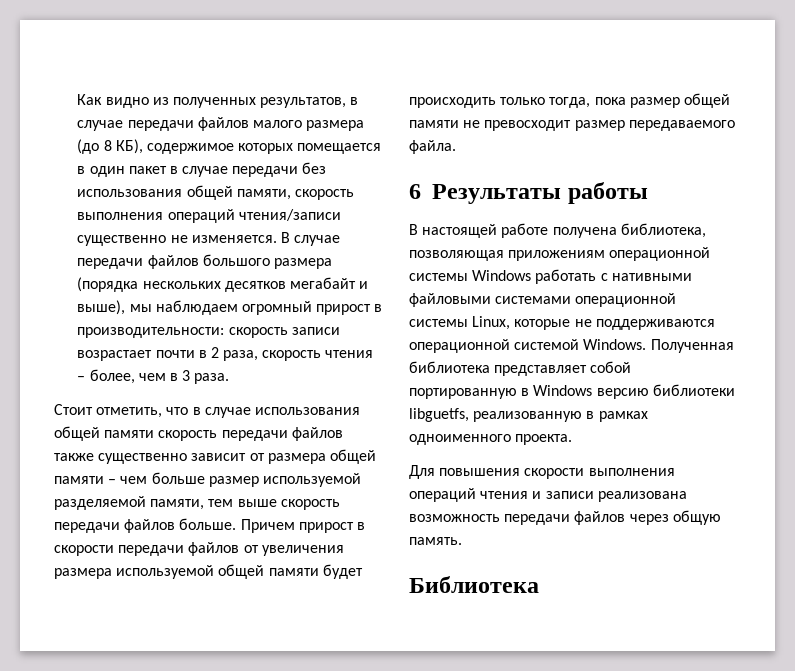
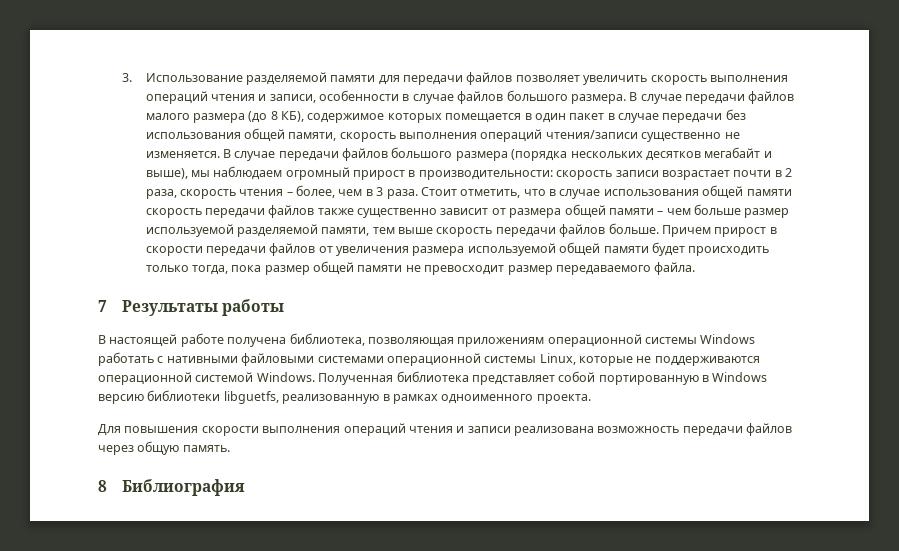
[77,94,359,108] Как видно из полученных результатов, в -> [121,72,788,85] [145,90,638,104] 3. Использование разделяемой памяти для передачи файлов позволяет увеличить скорость выполнения операций чтения и записи, особенности в случае файлов большого размера. В
(230, 378) // -> (418, 194) none
[409,184,421,199] 6 -> [98,300,107,312] 7
[409,576,539,593] Библиотека -> [98,479,245,496] 8 Библиография

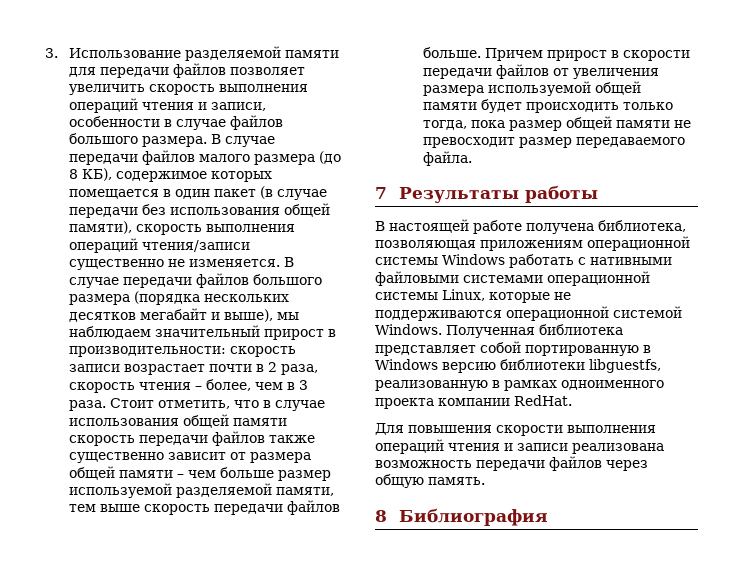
[607,113,615,120] в -> [259,186,273,199] (в
[288,132,337,141] памяти, -> [68,221,132,234] памяти),
[285,167,350,180] огромный -> [154,325,260,337] значительный
[223,391,279,404] libguetfs, -> [589,359,661,373] libguestfs,
[536,394,591,404] проекта. -> [375,395,572,409] проекта компании RedHat.

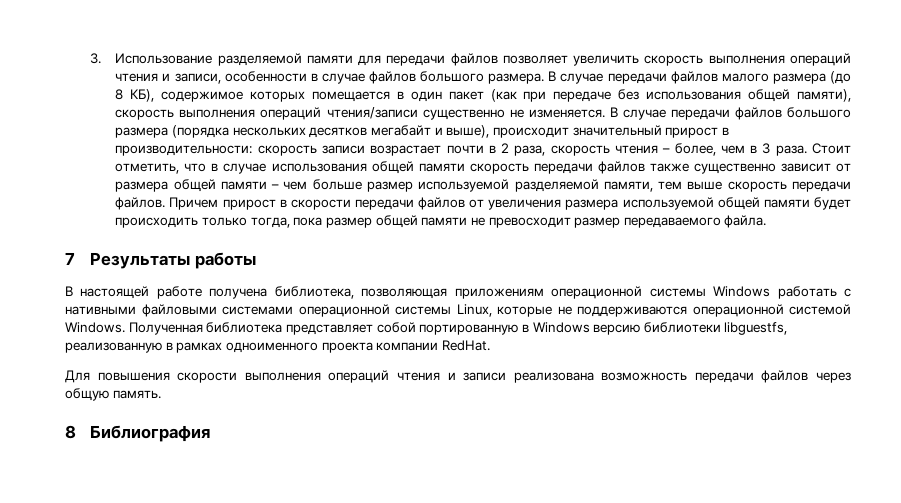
[259,186,327,200] [68,207,138,218] (в случае передачи -> [490,89,612,102] (как при передаче
[276,312,299,320] [68,326,151,339] мы наблюдаем -> [492,127,569,138] происходит
[286,500,340,515] [422,47,481,58] файлов больше. -> [115,197,166,210] файлов.

